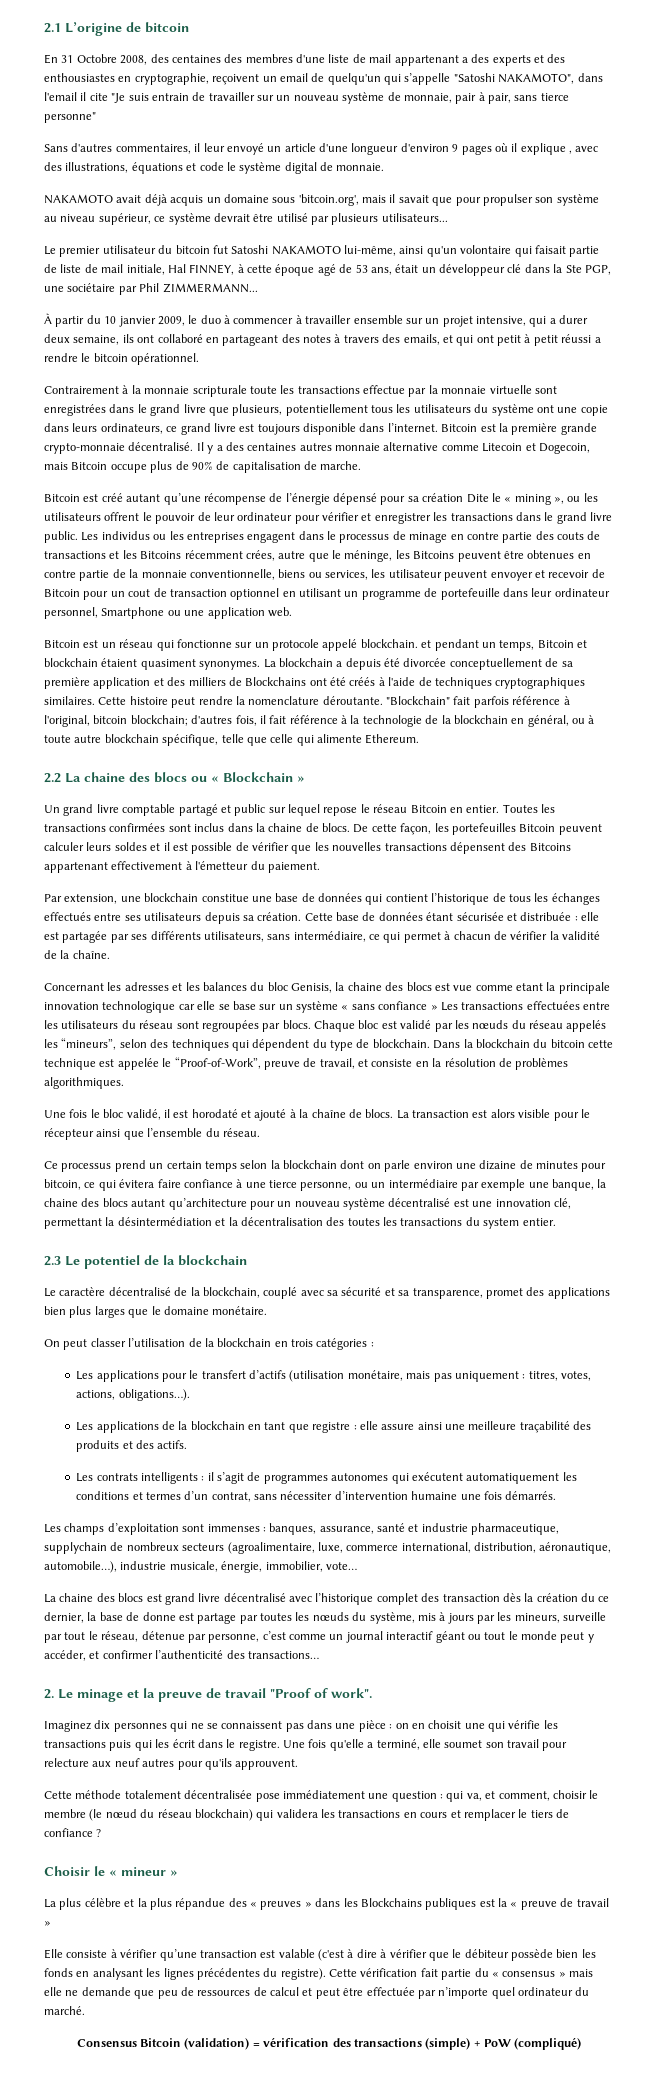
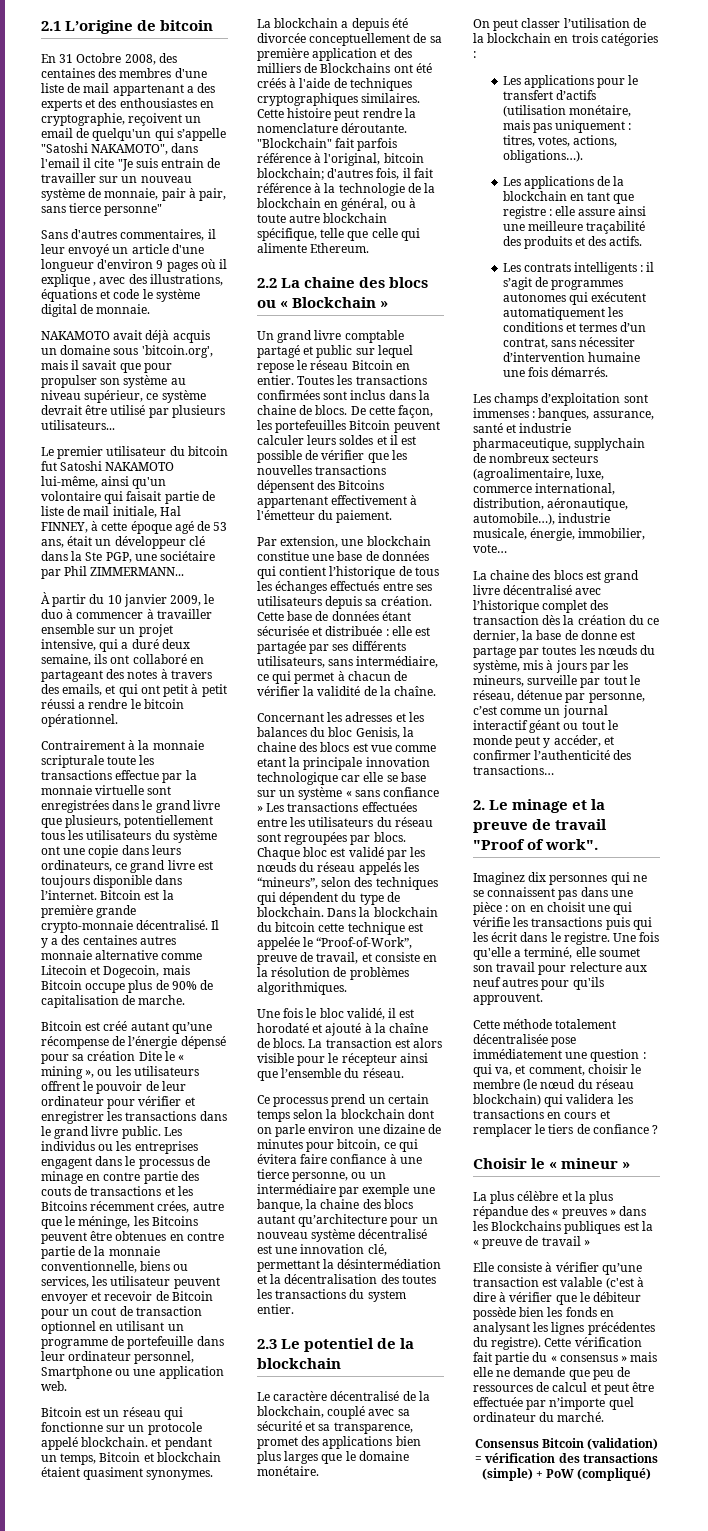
[559,315,589,324] durer -> [131,639,159,649] duré

